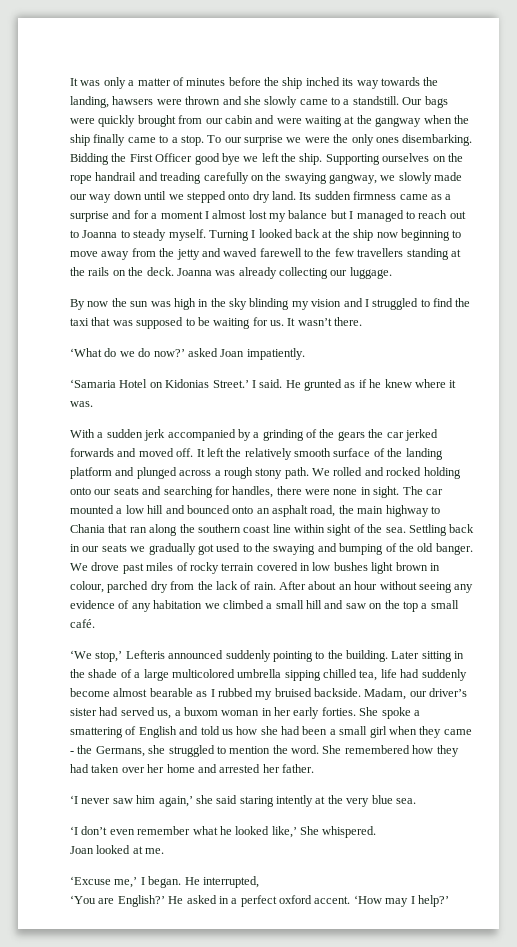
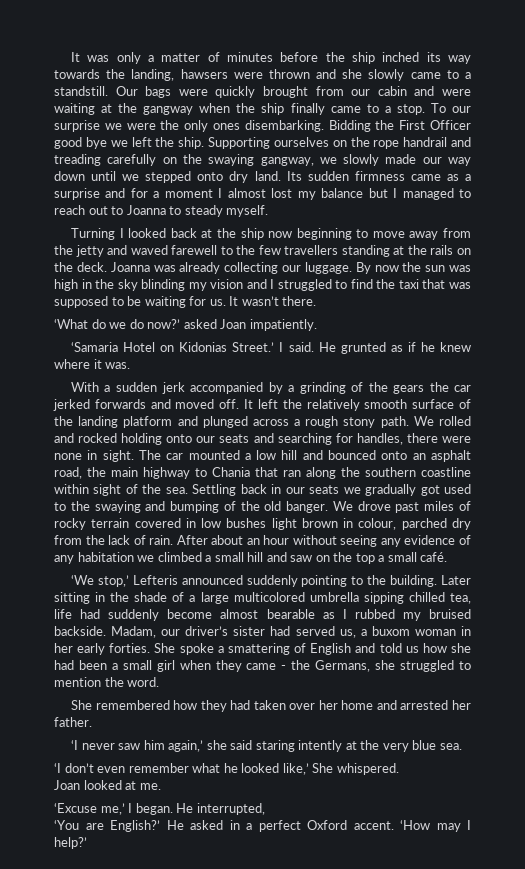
(206, 235) none -> (269, 211) //
(392, 273) // -> (352, 268) none
[243,524,291,533] coast line -> [421,467,471,477] coastline
(319, 749) none -> (160, 682) //
[279,895,312,904] oxford -> [307,820,347,830] Oxford

